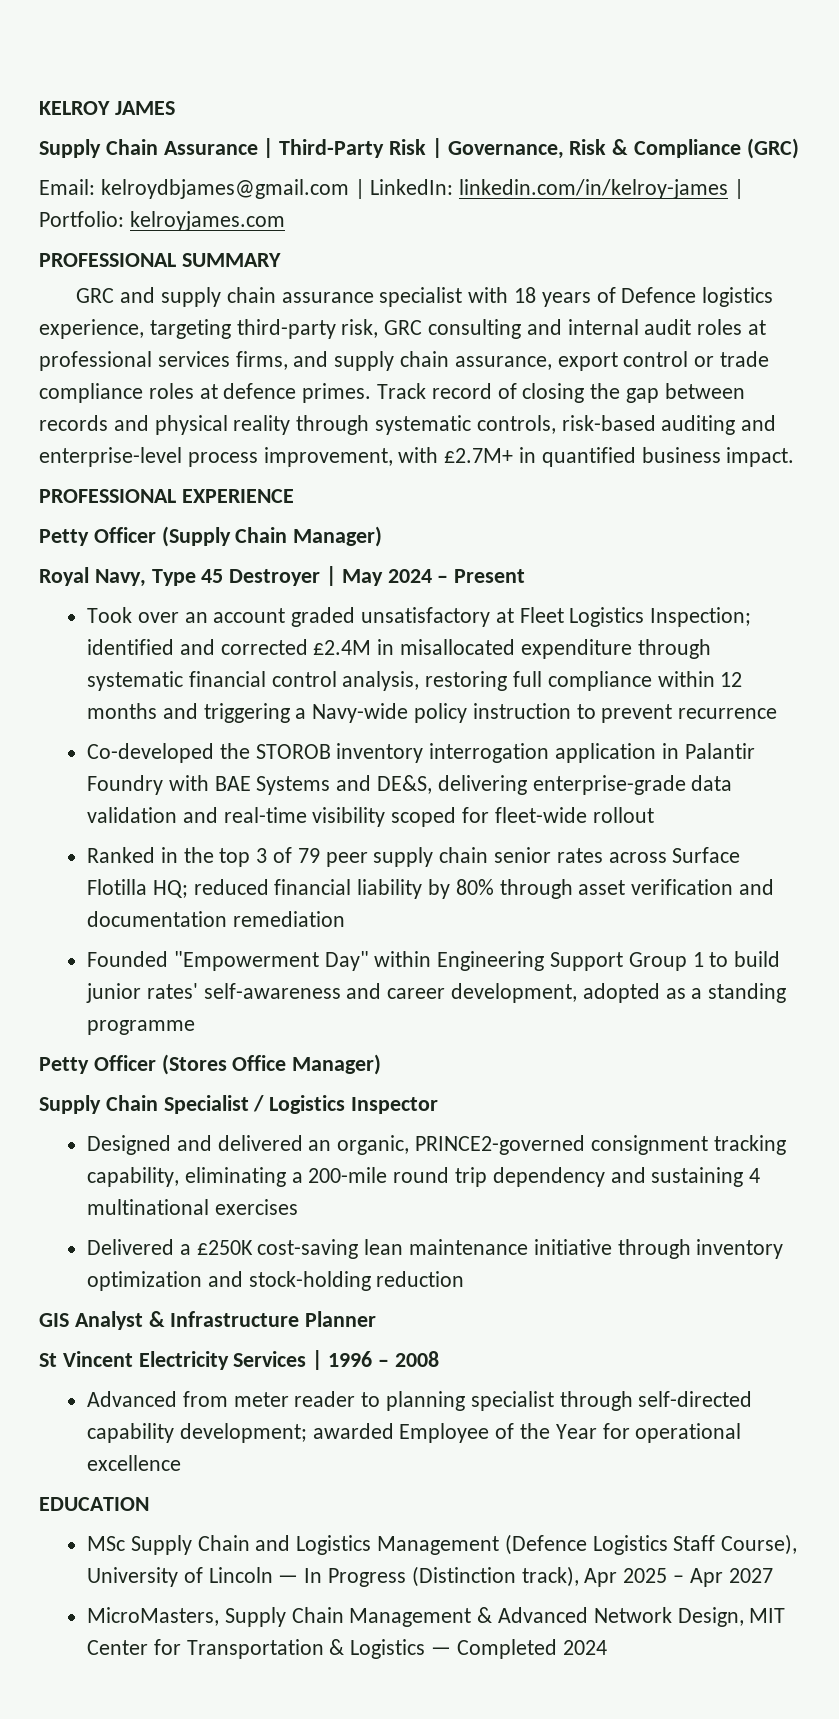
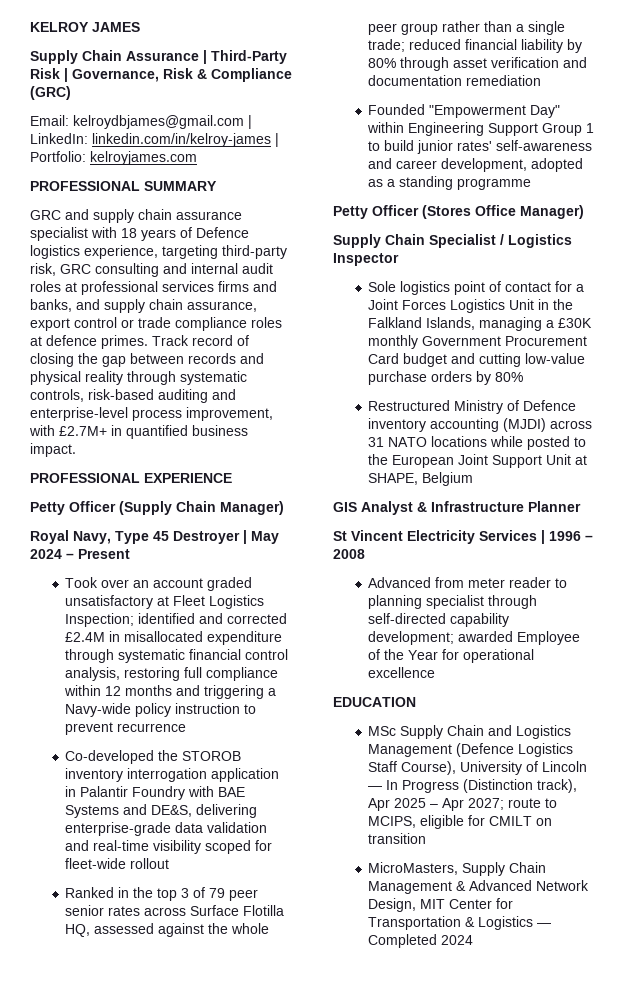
[235,351,288,370] firms, -> [218,281,277,292] [30,299,72,312] firms and banks,
[373,847,489,867] supply chain -> (259, 895) none
[152,880,188,898] HQ; -> [65,923,270,937] [368,21,566,35] [368,39,406,52] HQ, assessed against the whole peer group rather than a single trade;
[86,1135,786,1155] [86,1167,761,1187] [86,1199,298,1215] [86,1239,784,1259] [86,1271,465,1291] Designed and delivered an organic, PRINCE2-governed consignment tracking capability, eliminating a 200-mile round trip dependency and sustaining 4 multinational exercises // Delivered a £250K cost-saving lean maintenance initiative through inventory optimization and stock-holding reduction -> [368,281,585,295] [368,299,574,313] [368,317,593,331] [368,335,588,349] [368,353,586,367] [368,371,524,385] [368,400,577,414] [368,418,593,432] [368,436,587,450] [368,454,588,468] [368,472,474,486] Sole logistics point of contact for a Joint Forces Logistics Unit in the Falkland Islands, managing a £30K monthly Government Procurement Card budget and cutting low-value purchase orders by 80% // Restructured Ministry of Defence inventory accounting (MJDI) across 31 NATO locations while posted to the European Joint Support Unit at SHAPE, Belgium
[728,1568,773,1583] 2027 -> [468,798,558,810] [368,815,553,829] [368,833,427,844] 2027; route to MCIPS, eligible for CMILT on transition

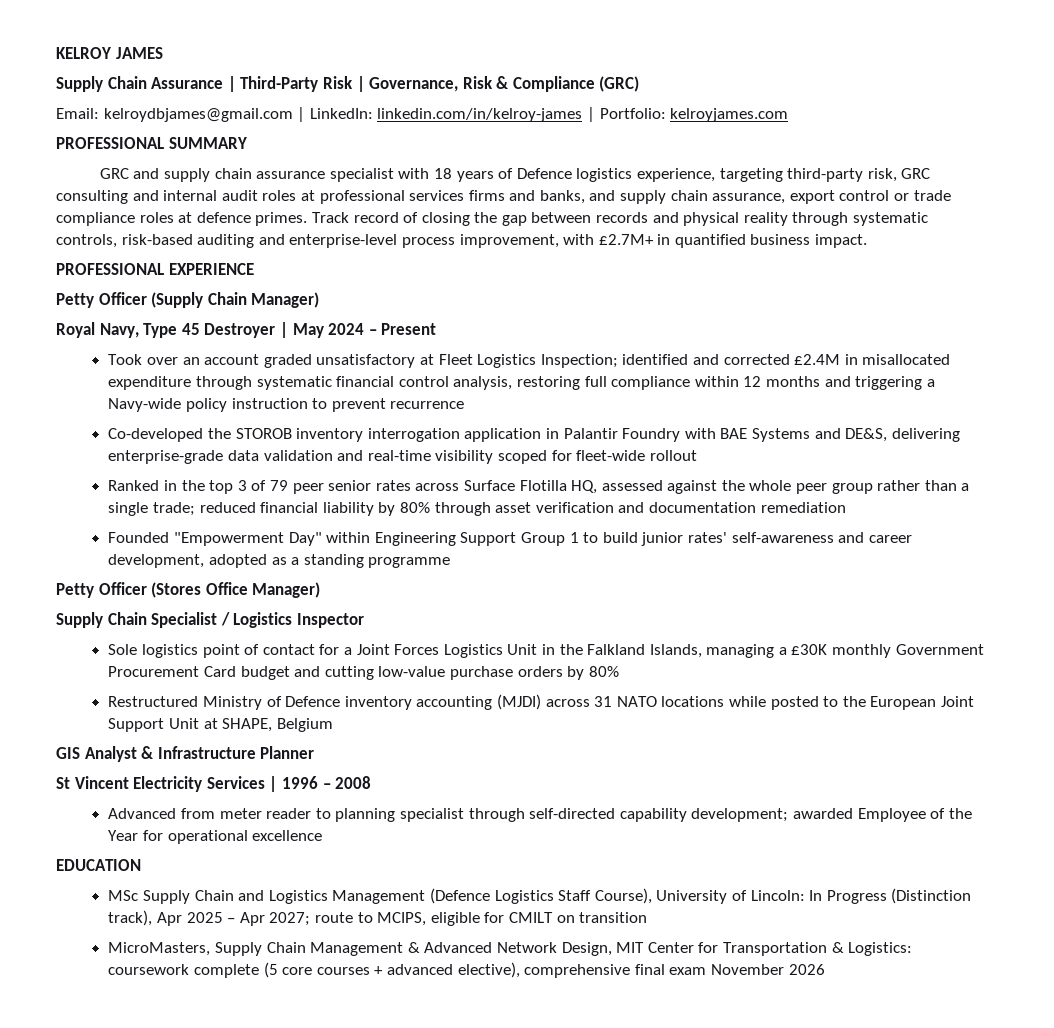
[542,761,588,772] [368,786,383,790] Lincoln — -> [750,890,805,901] Lincoln:
[478,916,552,930] [368,934,474,948] Logistics — Completed 2024 -> [848,942,913,956] [108,962,825,978] Logistics: coursework complete (5 core courses + advanced elective), comprehensive final exam November 2026

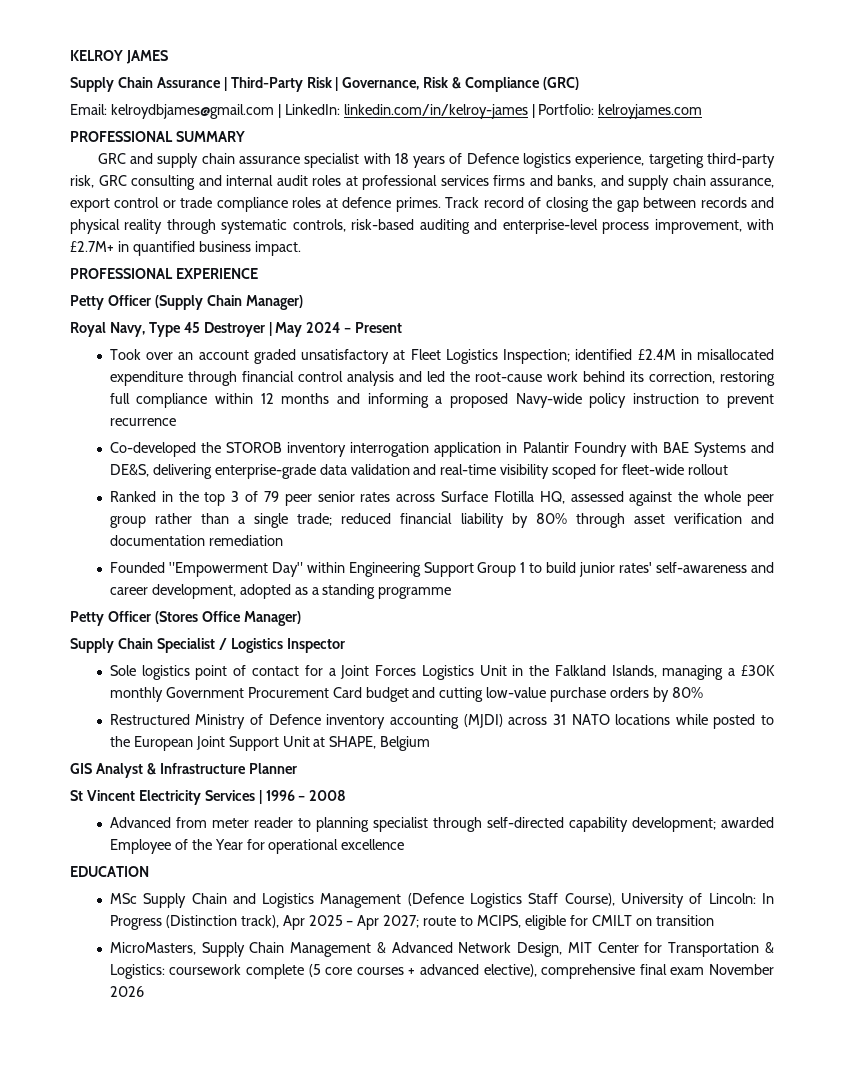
[692,354,790,365] and corrected -> (633, 354) none
[256,376,332,390] systematic -> (237, 378) none
[453,376,513,390] analysis, -> [346,371,715,386] analysis and led the root-cause work behind its correction,
[855,376,935,390] triggering a -> [367,393,508,408] informing a proposed

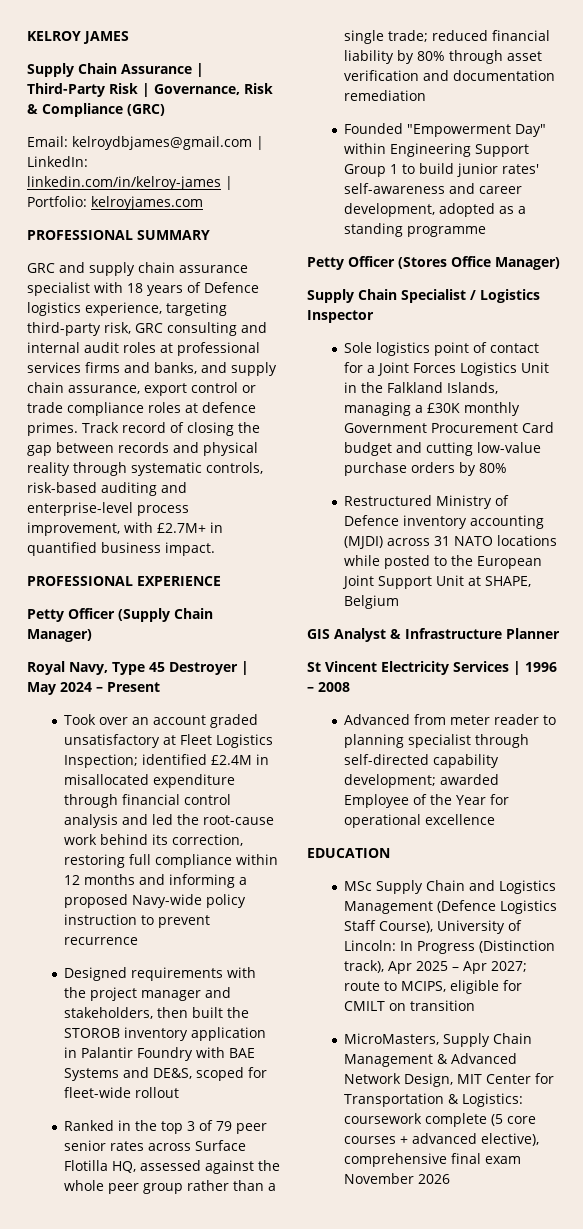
[109,442,196,457] Co-developed -> [64,967,257,981] [64,987,232,1001] [64,1007,224,1019] Designed requirements with the project manager and stakeholders, then built
[350,442,430,457] interrogation -> (189, 1034) none
[152,464,550,479] delivering enterprise-grade data validation and real-time visibility -> (193, 1073) none

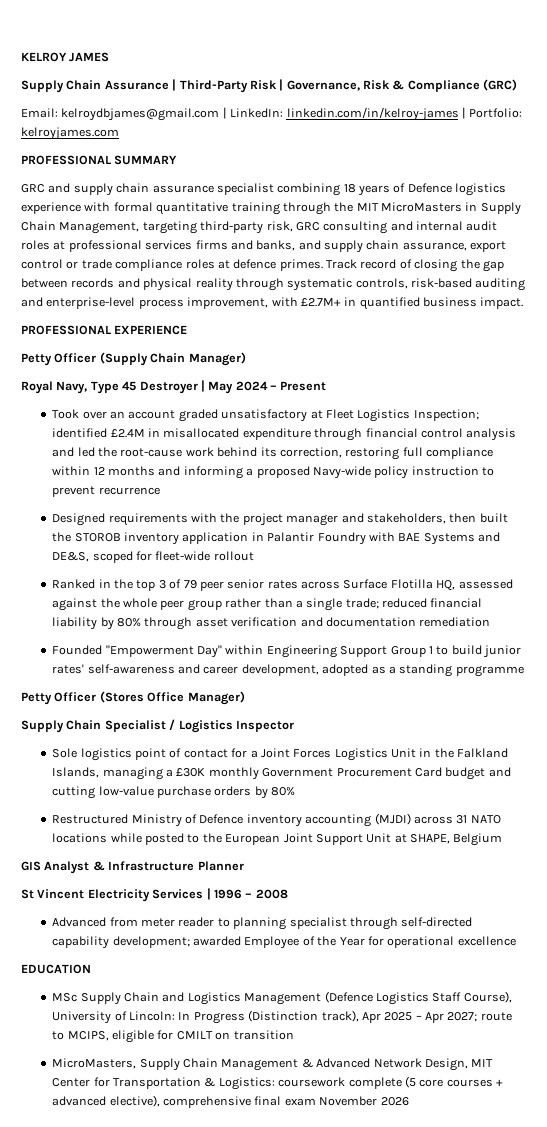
[94,282,123,293] with -> [277,183,341,196] combining
[85,302,162,316] experience, -> [21,202,521,215] [21,221,140,234] experience with formal quantitative training through the MIT MicroMasters in Supply Chain Management,

